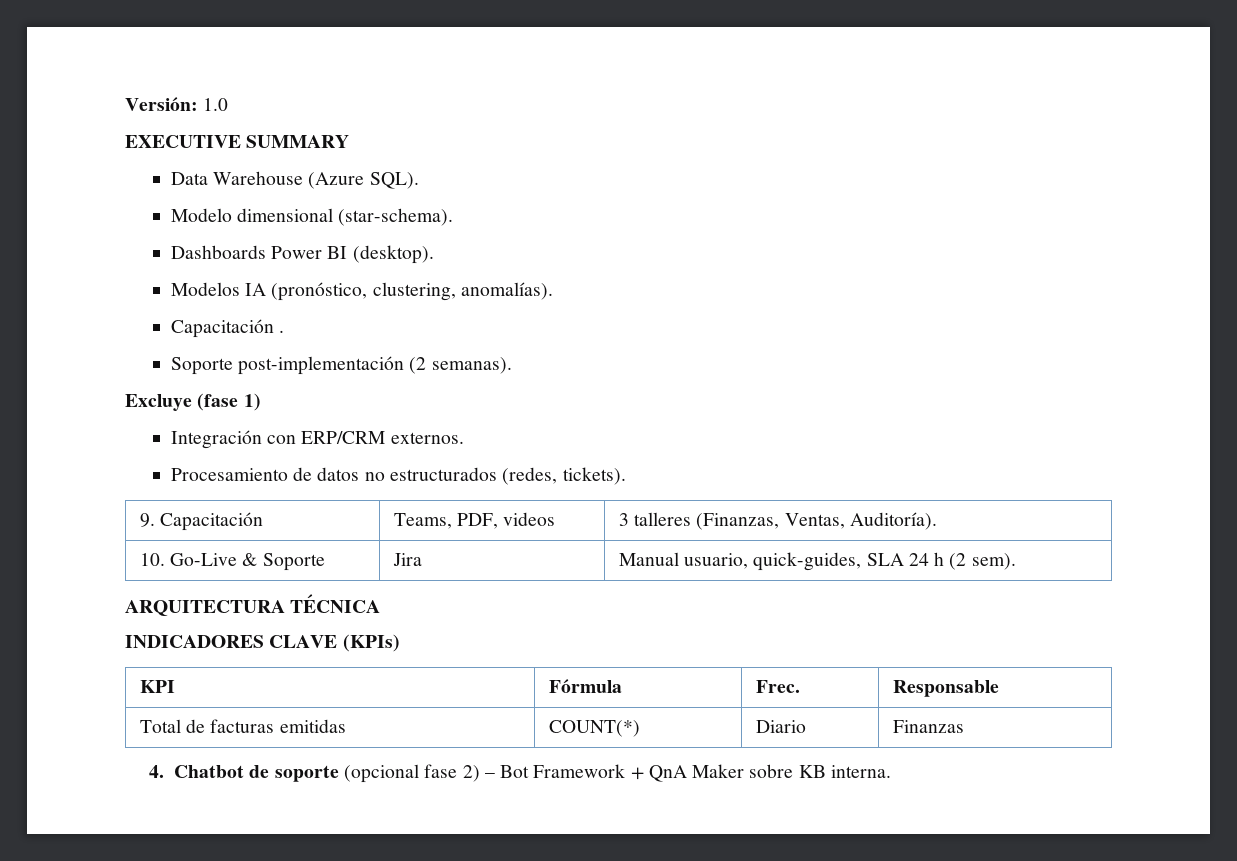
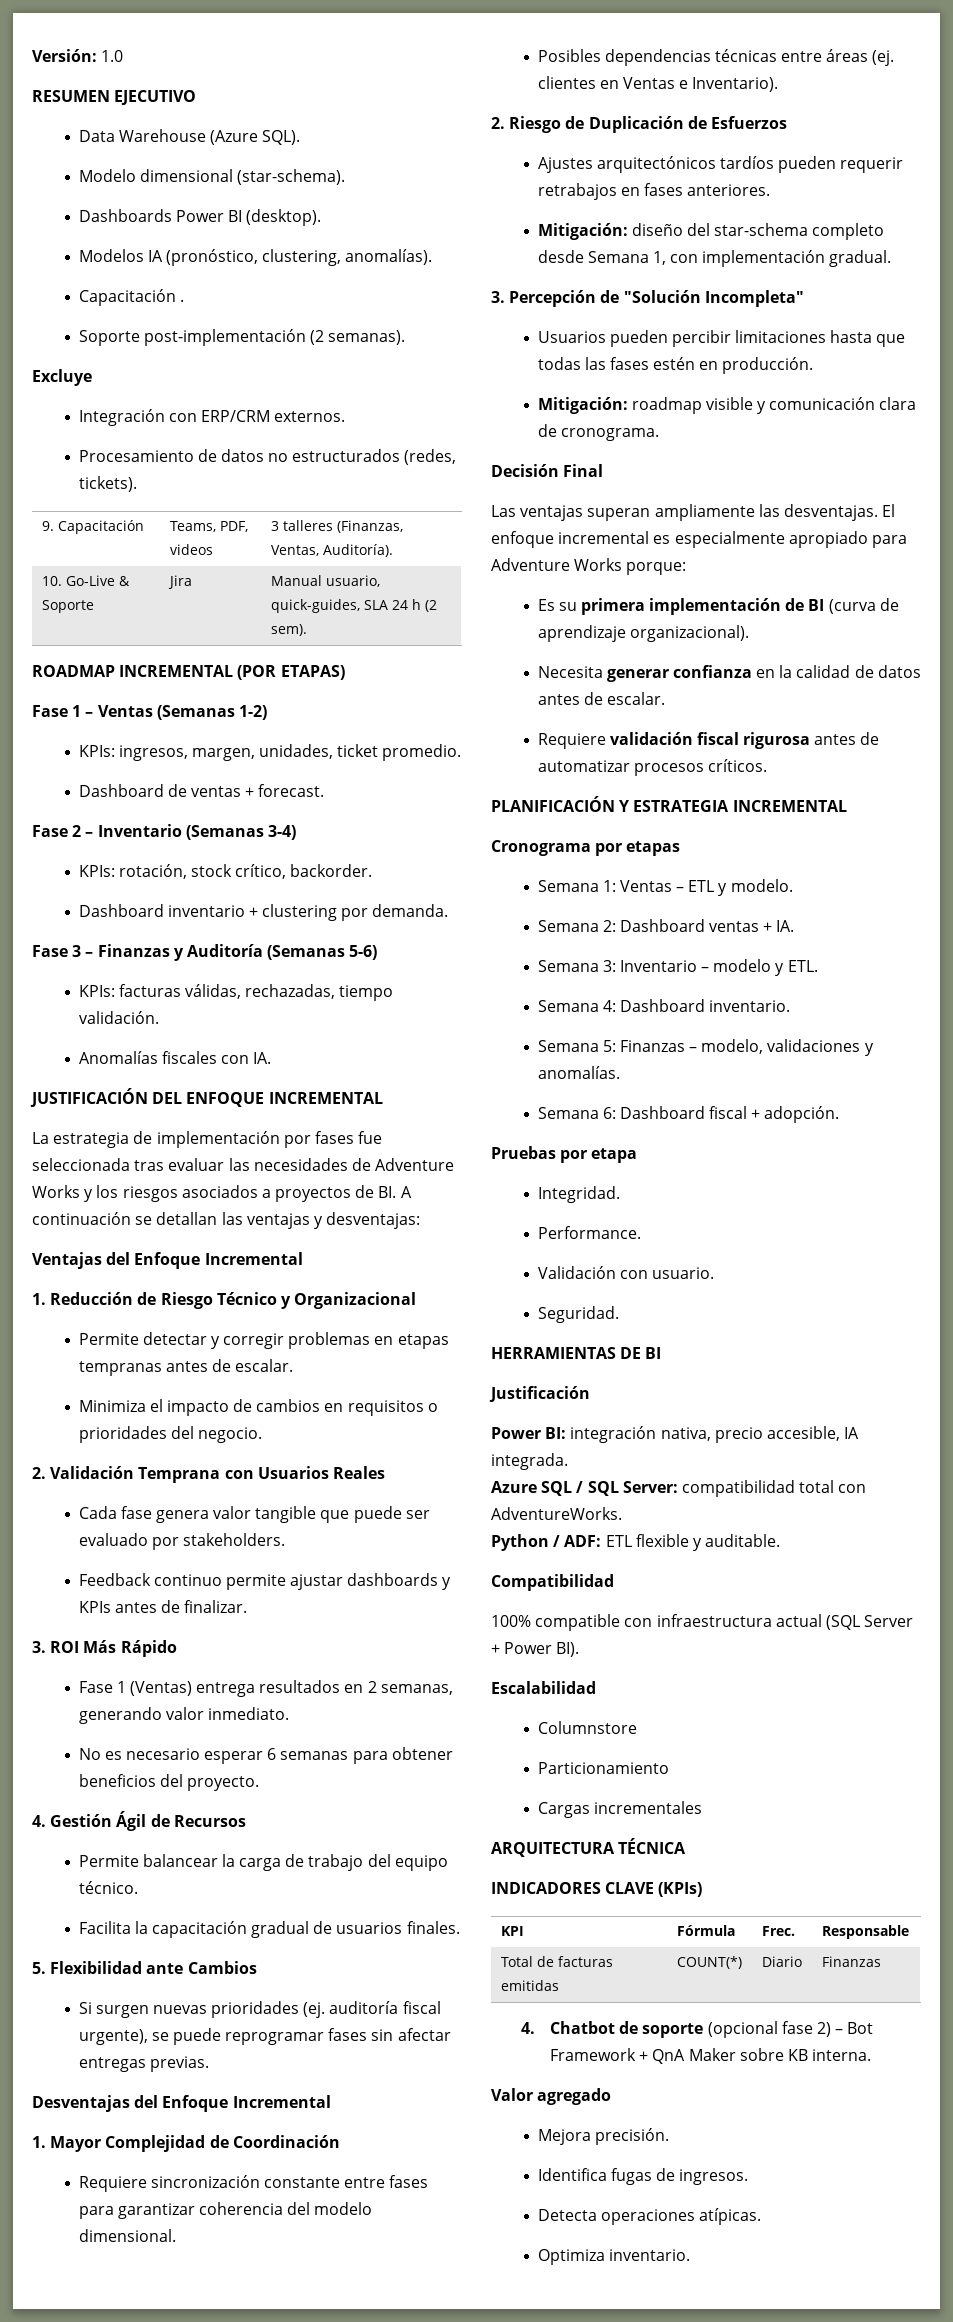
[125,135,350,148] EXECUTIVE SUMMARY -> [32,90,197,105] RESUMEN EJECUTIVO
[197,393,261,411] (fase 1) -> (92, 377) none
(1016, 561) none -> [32,665,345,680] [32,705,267,720] [78,744,462,761] [78,784,325,797] [32,824,296,840] [78,864,373,879] [78,904,449,921] [32,944,378,961] [78,984,394,1001] [78,1011,159,1024] [78,1051,272,1064] [30,1088,383,1107] [32,1131,383,1148] [32,1158,455,1171] [32,1185,412,1202] [32,1212,421,1229] [32,1252,303,1269] [32,1292,417,1309] [78,1332,449,1349] [78,1359,294,1376] [78,1399,438,1416] [78,1426,262,1443] [32,1466,385,1483] [78,1506,430,1523] [78,1533,285,1550] [78,1573,452,1590] [78,1600,248,1613] [32,1640,177,1657] [78,1680,453,1697] [78,1707,289,1724] [78,1747,453,1764] [78,1774,259,1791] [32,1811,246,1831] [78,1854,448,1871] [78,1881,138,1894] [78,1921,460,1938] [32,1961,257,1974] [78,2001,441,2018] [78,2028,451,2045] [78,2056,209,2072] [32,2095,331,2112] [32,2135,340,2152] [78,2175,429,2192] [78,2202,373,2219] [78,2229,176,2242] [537,49,895,66] [537,76,779,92] [491,116,787,133] [537,156,904,173] [537,183,771,200] [537,223,885,240] [537,250,892,267] [491,290,804,307] [537,330,906,347] [537,357,814,374] [537,397,917,414] [537,424,659,441] [491,464,604,477] [491,504,896,521] [491,531,907,548] [491,558,687,575] [537,598,899,615] [537,625,749,642] [537,665,921,682] [537,692,665,705] [537,732,880,749] [537,759,767,776] [491,796,847,812] [491,840,681,856] [537,879,793,896] [537,919,795,932] [537,959,818,976] [537,999,791,1012] [537,1039,874,1056] [537,1066,620,1079] [537,1106,840,1123] [491,1146,638,1163] [537,1186,620,1203] [537,1226,641,1239] [537,1266,714,1279] [537,1306,619,1323] [491,1347,662,1359] [489,1386,590,1402] [491,1426,860,1443] [491,1453,568,1470] [491,1480,867,1497] [491,1507,622,1520] [491,1534,781,1551] [491,1574,614,1591] [491,1614,914,1631] [491,1642,580,1657] [491,1681,596,1694] [537,1721,637,1734] [537,1762,669,1774] [537,1801,702,1818] // ROADMAP INCREMENTAL (POR ETAPAS) // Fase 1 – Ventas (Semanas 1-2) // KPIs: ingresos, margen, unidades, ticket promedio. // Dashboard de ventas + forecast. // Fase 2 – Inventario (Semanas 3-4) // KPIs: rotación, stock crítico, backorder. // Dashboard inventario + clustering por demanda. // Fase 3 – Finanzas y Auditoría (Semanas 5-6) // KPIs: facturas válidas, rechazadas, tiempo validación. // Anomalías fiscales con IA. // JUSTIFICACIÓN DEL ENFOQUE INCREMENTAL // La estrategia de implementación por fases fue seleccionada tras evaluar las necesidades de Adventure Works y los riesgos asociados a proyectos de BI. A continuación se detallan las ventajas y desventajas: // Ventajas del Enfoque Incremental // 1. Reducción de Riesgo Técnico y Organizacional // Permite detectar y corregir problemas en etapas tempranas antes de escalar. // Minimiza el impacto de cambios en requisitos o prioridades del negocio. // 2. Validación Temprana con Usuarios Reales // Cada fase genera valor tangible que puede ser evaluado por stakeholders. // Feedback continuo permite ajustar dashboards y KPIs antes de finalizar. // 3. ROI Más Rápido // Fase 1 (Ventas) entrega resultados en 2 semanas, generando valor inmediato. // No es necesario esperar 6 semanas para obtener beneficios del proyecto. // 4. Gestión Ágil de Recursos // Permite balancear la carga de trabajo del equipo técnico. // Facilita la capacitación gradual de usuarios finales. // 5. Flexibilidad ante Cambios // Si surgen nuevas prioridades (ej. auditoría fiscal urgente), se puede reprogramar fases sin afectar entregas previas. // Desventajas del Enfoque Incremental // 1. Mayor Complejidad de Coordinación // Requiere sincronización constante entre fases para garantizar coherencia del modelo dimensional. // Posibles dependencias técnicas entre áreas (ej. clientes en Ventas e Inventario). // 2. Riesgo de Duplicación de Esfuerzos // Ajustes arquitectónicos tardíos pueden requerir retrabajos en fases anteriores. // Mitigación: diseño del star-schema completo desde Semana 1, con implementación gradual. // 3. Percepción de "Solución Incompleta" // Usuarios pueden percibir limitaciones hasta que todas las fases estén en producción. // Mitigación: roadmap visible y comunicación clara de cronograma. // Decisión Final // Las ventajas superan ampliamente las desventajas. El enfoque incremental es especialmente apropiado para Adventure Works porque: // Es su primera implementación de BI (curva de aprendizaje organizacional). // Necesita generar confianza en la calidad de datos antes de escalar. // Requiere validación fiscal rigurosa antes de automatizar procesos críticos. // PLANIFICACIÓN Y ESTRATEGIA INCREMENTAL // Cronograma por etapas // Semana 1: Ventas – ETL y modelo. // Semana 2: Dashboard ventas + IA. // Semana 3: Inventario – modelo y ETL. // Semana 4: Dashboard inventario. // Semana 5: Finanzas – modelo, validaciones y anomalías. // Semana 6: Dashboard fiscal + adopción. // Pruebas por etapa // Integridad. // Performance. // Validación con usuario. // Seguridad. // HERRAMIENTAS DE BI // Justificación // Power BI: integración nativa, precio accesible, IA integrada. // Azure SQL / SQL Server: compatibilidad total con AdventureWorks. // Python / ADF: ETL flexible y auditable. // Compatibilidad // 100% compatible con infraestructura actual (SQL Server + Power BI). // Escalabilidad // Columnstore // Particionamiento // Cargas incrementales
(891, 771) none -> [491,2088,612,2105] [537,2128,669,2145] [537,2168,749,2185] [537,2208,761,2225] [537,2249,690,2265] // Valor agregado // Mejora precisión. // Identifica fugas de ingresos. // Detecta operaciones atípicas. // Optimiza inventario.

